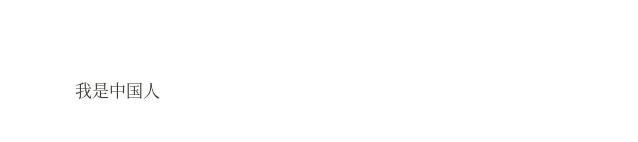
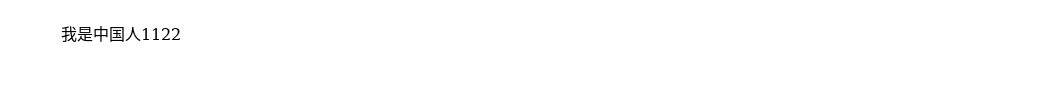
(160, 90) none -> [141,28,181,40] 1122

